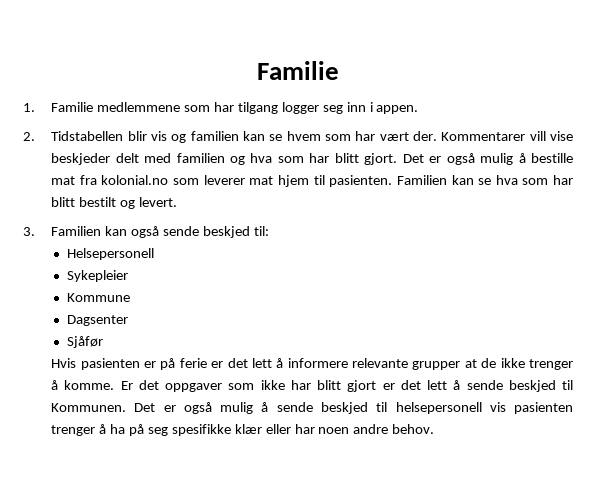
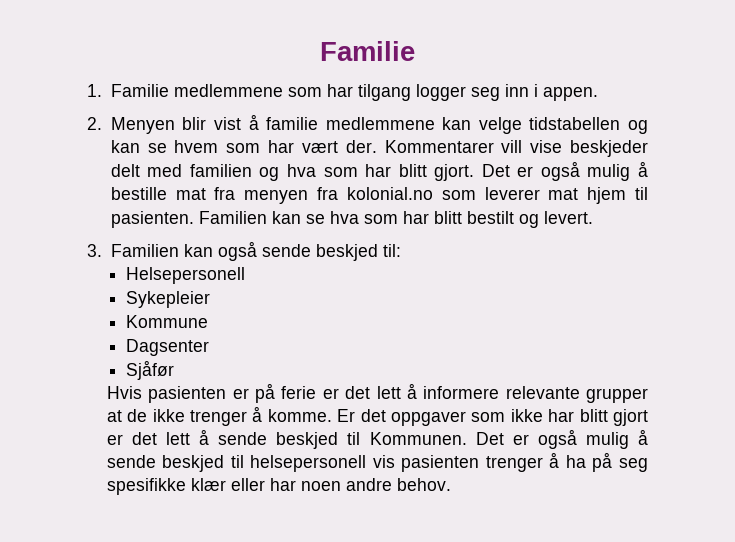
[51,131,239,143] Tidstabellen blir vis og familien -> [110,114,648,134] Menyen blir vist å familie medlemmene kan velge tidstabellen og
(97, 180) none -> [244,187,339,204] menyen fra

